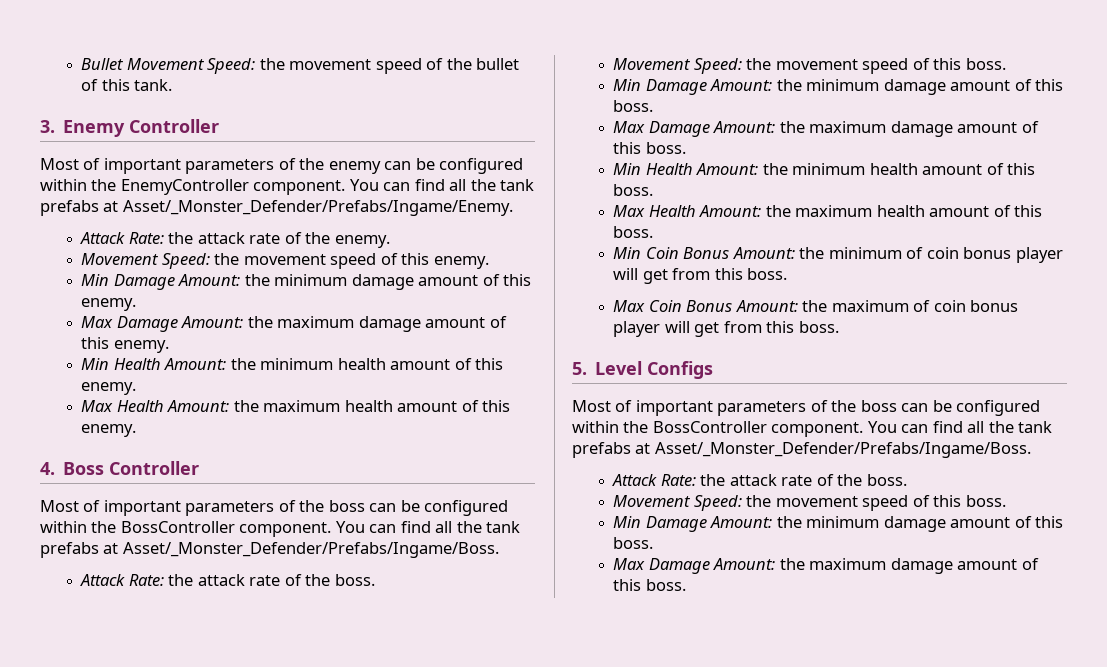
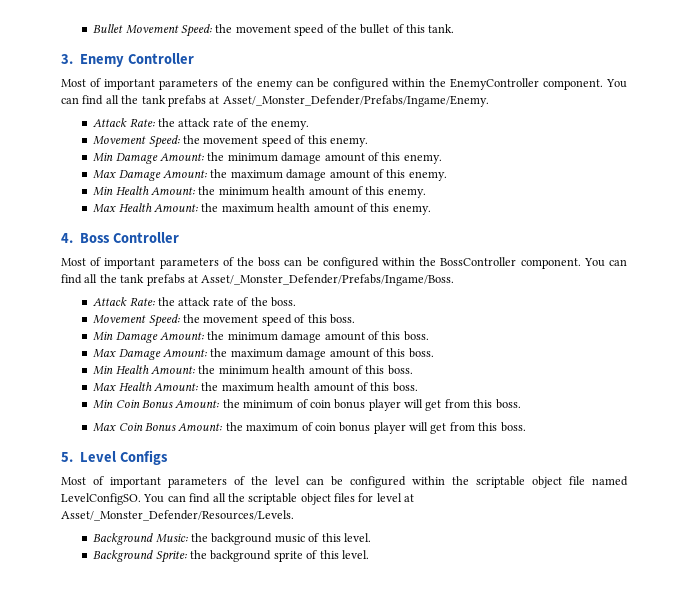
[860,400,1041,416] [572,421,1053,437] [572,442,1031,458] [612,474,907,486] [613,495,1006,511] [613,516,1064,532] [613,537,654,549] [613,558,1039,574] [613,579,686,591] boss can be configured within the BossController component. You can find all the tank prefabs at Asset/_Monster_Defender/Prefabs/Ingame/Boss. // Attack Rate: the attack rate of the boss. // Movement Speed: the movement speed of this boss. // Min Damage Amount: the minimum damage amount of this boss. // Max Damage Amount: the maximum damage amount of this boss. -> [275,476,628,488] [61,493,415,505] [61,510,294,521] [93,533,371,545] [93,550,369,563] level can be configured within the scriptable object file named LevelConfigSO. You can find all the scriptable object files for level at Asset/_Monster_Defender/Resources/Levels. // Background Music: the background music of this level. // Background Sprite: the background sprite of this level.

